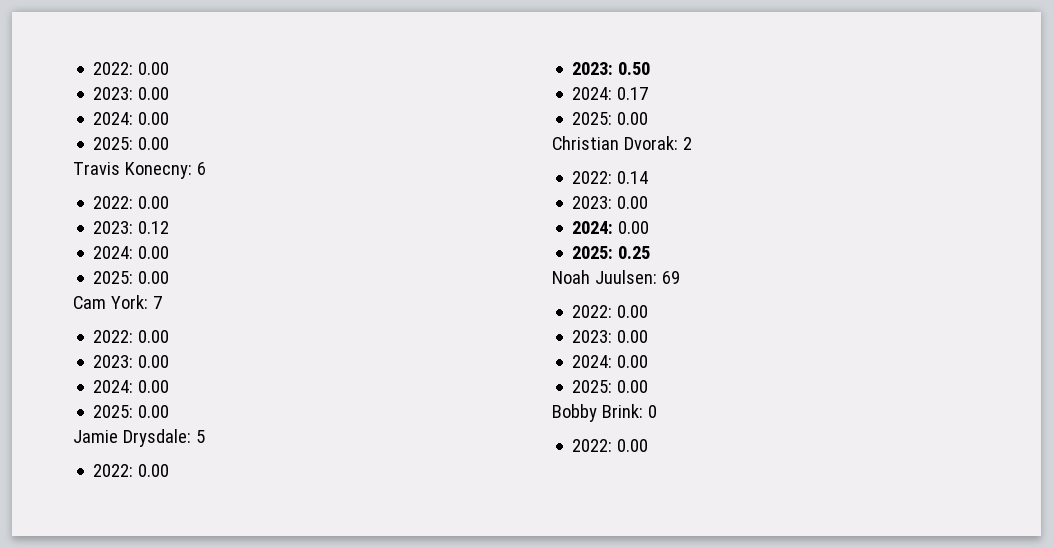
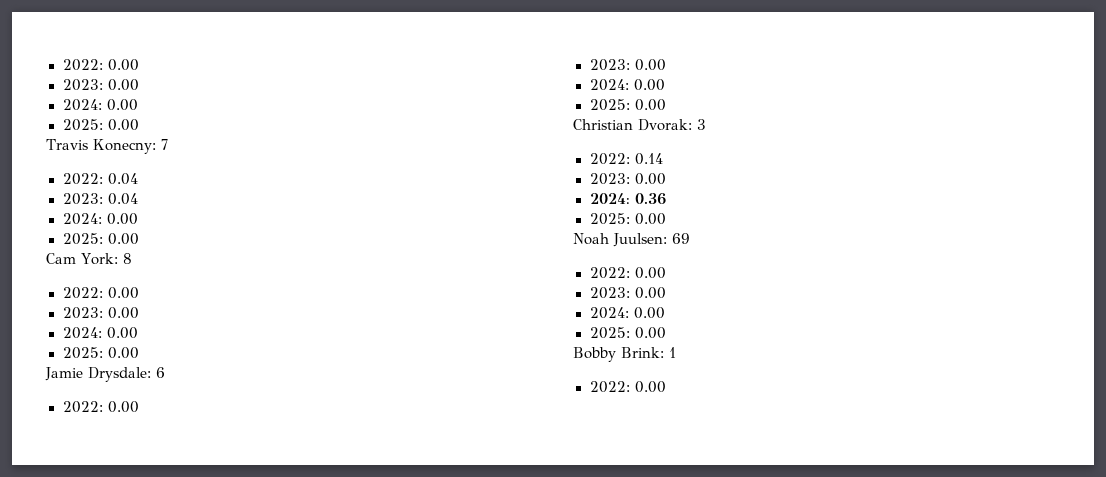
[196,162,206,175] [93,196,170,209] [93,221,170,234] 6 // 2022: 0.00 // 2023: 0.12 -> [160,139,168,150] [62,173,138,185] [62,193,138,205] 7 // 2022: 0.04 // 2023: 0.04
[152,296,162,309] 7 -> [122,253,132,264] 8
[195,430,205,443] [93,464,170,477] [572,62,651,75] [572,87,649,100] 5 // 2022: 0.00 // 2023: 0.50 // 2024: 0.17 -> [156,367,165,378] [62,401,139,413] [589,59,666,71] [589,79,665,91] 6 // 2022: 0.00 // 2023: 0.00 // 2024: 0.00
[682,137,692,150] 2 -> [697,119,706,130] 3
[618,221,650,234] [572,246,651,259] 0.00 // 2025: 0.25 -> [634,193,666,205] [589,213,666,225] 0.36 // 2025: 0.00
[647,405,657,418] 0 -> [669,347,676,358] 1

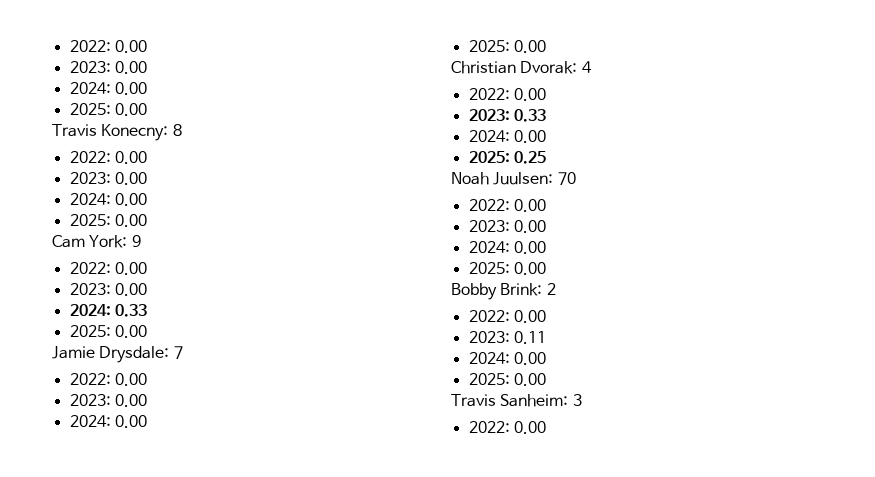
[160,139,168,150] [62,173,138,185] [62,193,138,205] [62,213,138,225] [62,233,139,245] [46,253,118,265] 7 // 2022: 0.04 // 2023: 0.04 // 2024: 0.00 // 2025: 0.00 // Cam York: -> (169, 132) none
(139, 353) none -> [52,235,141,248] [69,262,147,275] [69,283,147,296] [69,304,147,317] [69,325,147,338] // Cam York: 9 // 2022: 0.00 // 2023: 0.00 // 2024: 0.33 // 2025: 0.00
[156,367,165,378] 6 -> [173,346,183,359] 7
[697,119,706,130] [589,153,663,165] [589,173,666,185] [589,193,666,205] [589,213,666,225] 3 // 2022: 0.14 // 2023: 0.00 // 2024: 0.36 // 2025: 0.00 -> [581,61,592,73] [468,88,546,101] [468,109,546,122] [468,130,546,143] [468,151,546,164] 4 // 2022: 0.00 // 2023: 0.33 // 2024: 0.00 // 2025: 0.25
[672,233,690,244] 69 -> [557,172,576,185] 70
[669,347,676,358] [589,381,666,393] 1 // 2022: 0.00 -> [546,283,556,295] [468,310,546,323] [468,331,546,344] [468,352,546,365] [468,373,546,386] [451,394,582,407] [468,421,546,434] 2 // 2022: 0.00 // 2023: 0.11 // 2024: 0.00 // 2025: 0.00 // Travis Sanheim: 3 // 2022: 0.00

